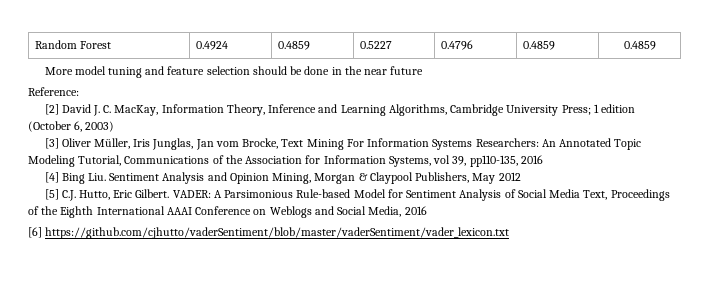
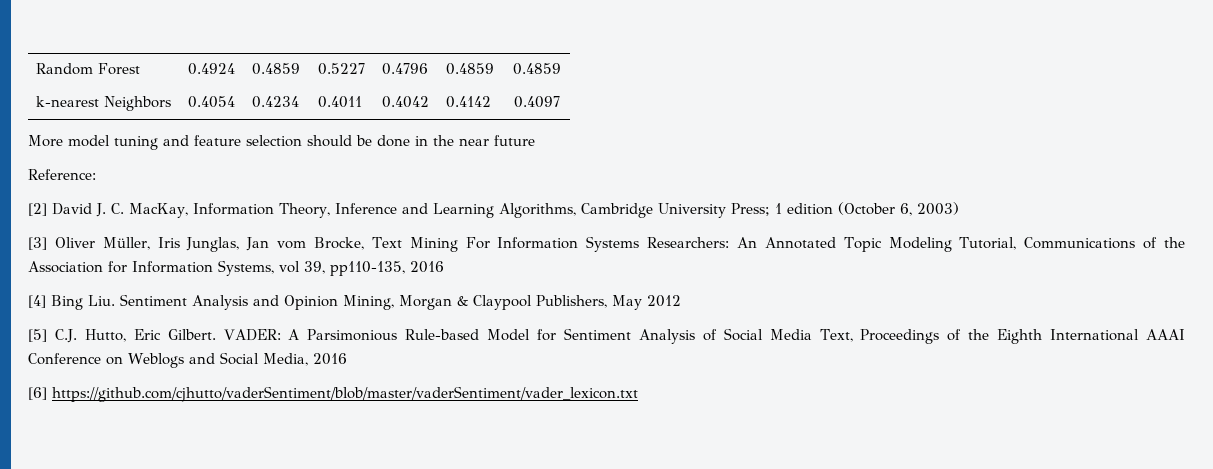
(656, 45) none -> [36,96,172,111] [188,96,236,108] [252,96,300,108] [318,96,363,108] [382,96,430,108] [446,96,492,108] [513,96,560,108] // k-nearest Neighbors | 0.4054 | 0.4234 | 0.4011 | 0.4042 | 0.4142 | 0.4097

